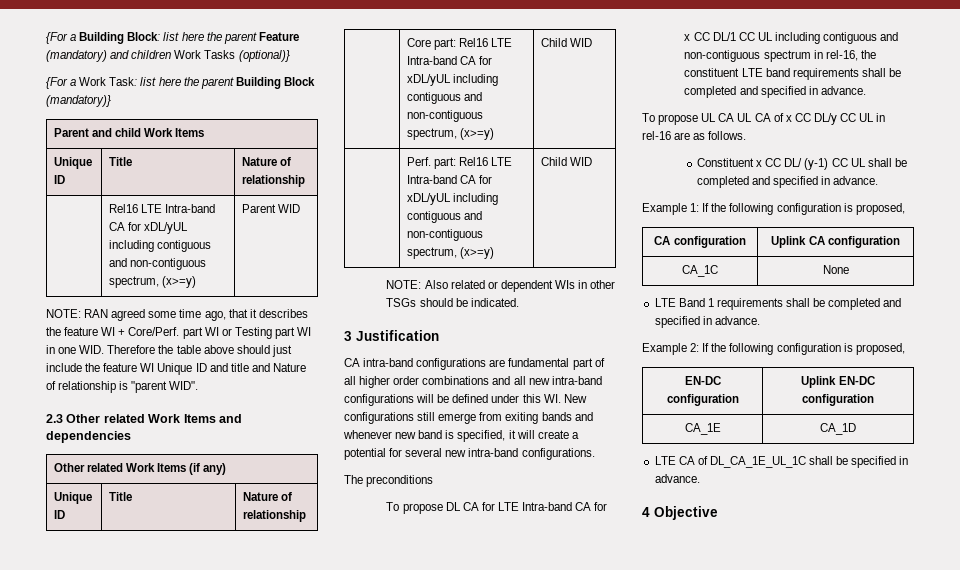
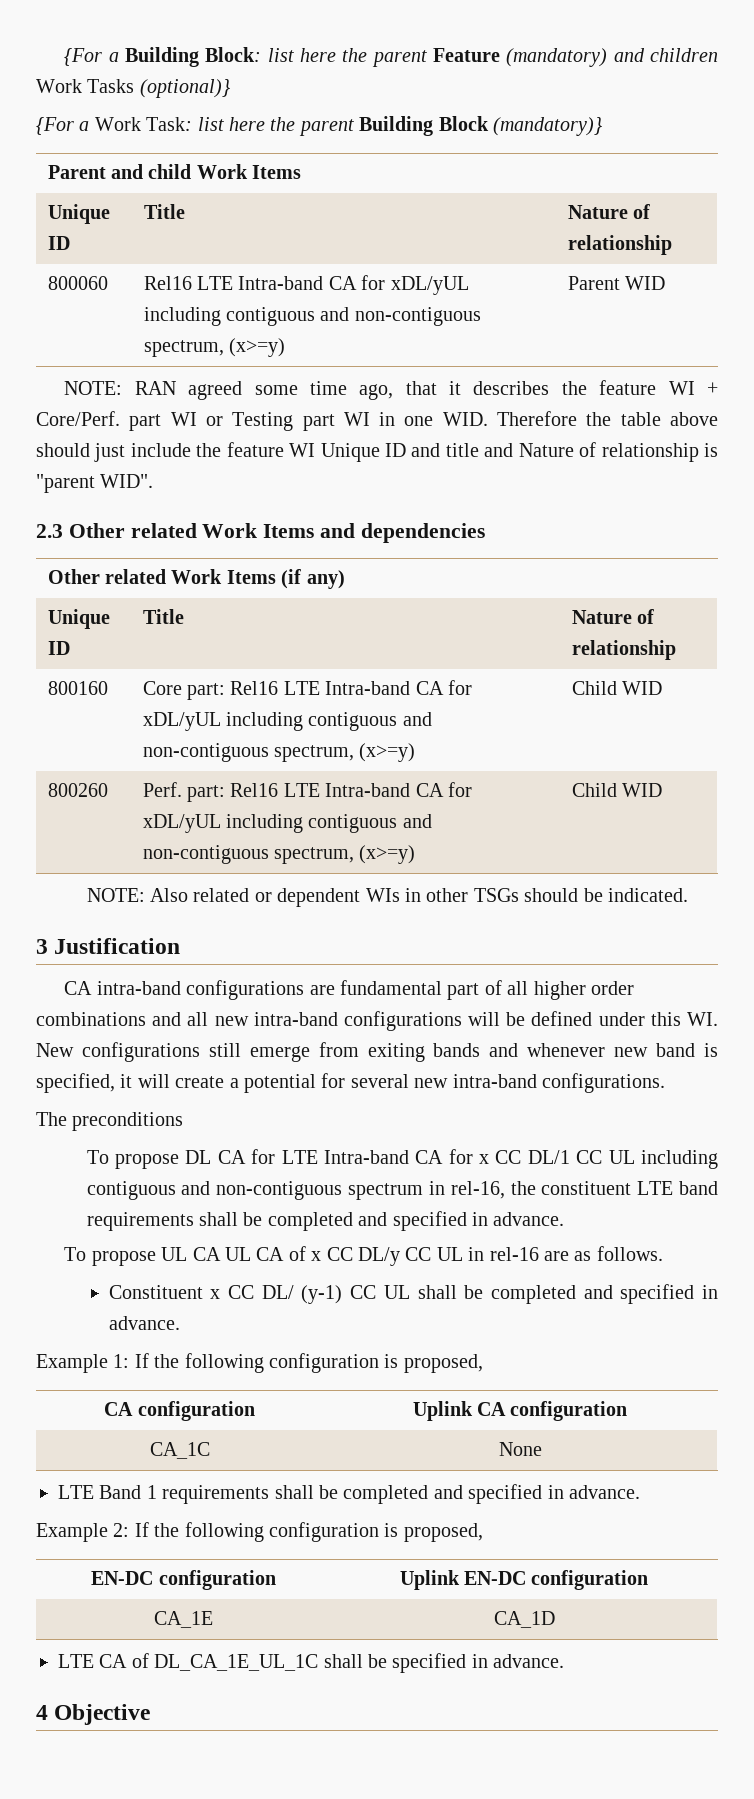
(305, 181) none -> [47,276,108,290] 800060
(306, 516) none -> [47,681,108,695] 800160
(592, 42) none -> [47,783,108,797] 800260

